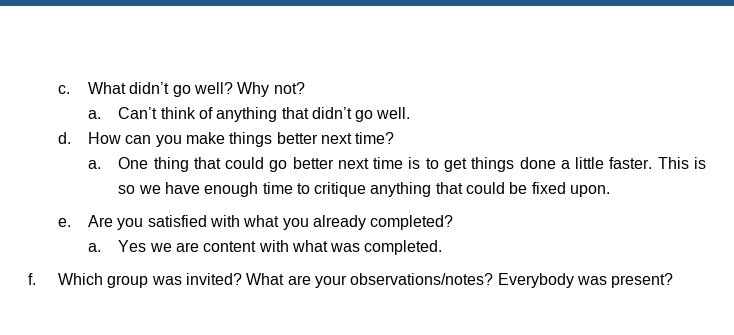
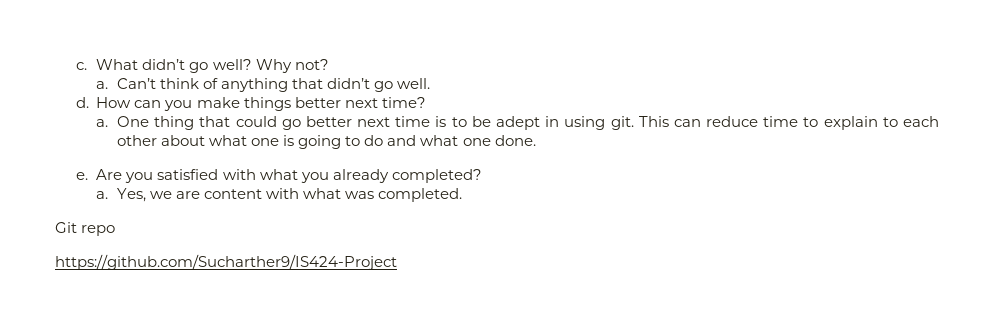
[444,157,706,172] [118,182,611,197] get things done a little faster. This is so we have enough time to critique anything that could be fixed upon. -> [471,116,940,130] [117,135,536,149] be adept in using git. This can reduce time to explain to each other about what one is going to do and what one done.
[118,240,147,252] Yes -> [117,188,147,202] Yes,
[28,273,674,288] f. Which group was invited? What are your observations/notes? Everybody was present? -> [55,222,116,236] [55,254,397,270] Git repo // https://github.com/Sucharther9/IS424-Project

